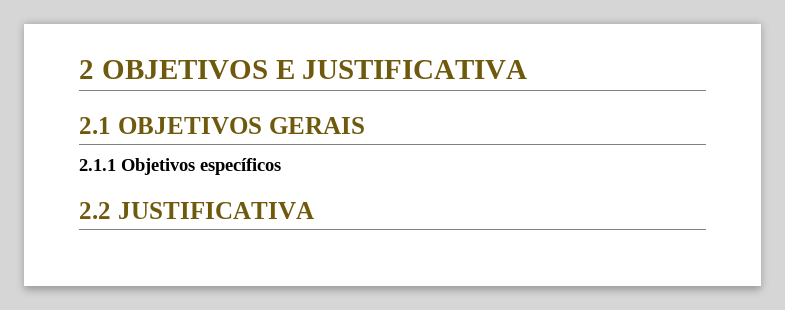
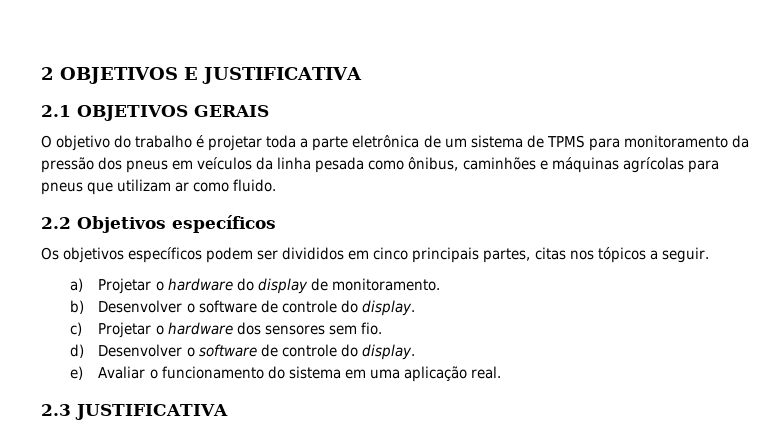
[79,158,281,175] [79,202,111,219] 2.1.1 Objetivos específicos // 2.2 -> [41,135,749,151] [41,157,719,173] [41,179,277,195] [41,215,276,233] [41,247,709,263] [69,278,440,294] [69,300,415,316] [69,322,382,338] [69,344,415,360] [69,366,501,382] [41,404,71,416] O objetivo do trabalho é projetar toda a parte eletrônica de um sistema de TPMS para monitoramento da pressão dos pneus em veículos da linha pesada como ônibus, caminhões e máquinas agrícolas para pneus que utilizam ar como fluido. // 2.2 Objetivos específicos // Os objetivos específicos podem ser divididos em cinco principais partes, citas nos tópicos a seguir. // a) Projetar o hardware do display de monitoramento. // b) Desenvolver o software de controle do display. // c) Projetar o hardware dos sensores sem fio. // d) Desenvolver o software de controle do display. // e) Avaliar o funcionamento do sistema em uma aplicação real. // 2.3

